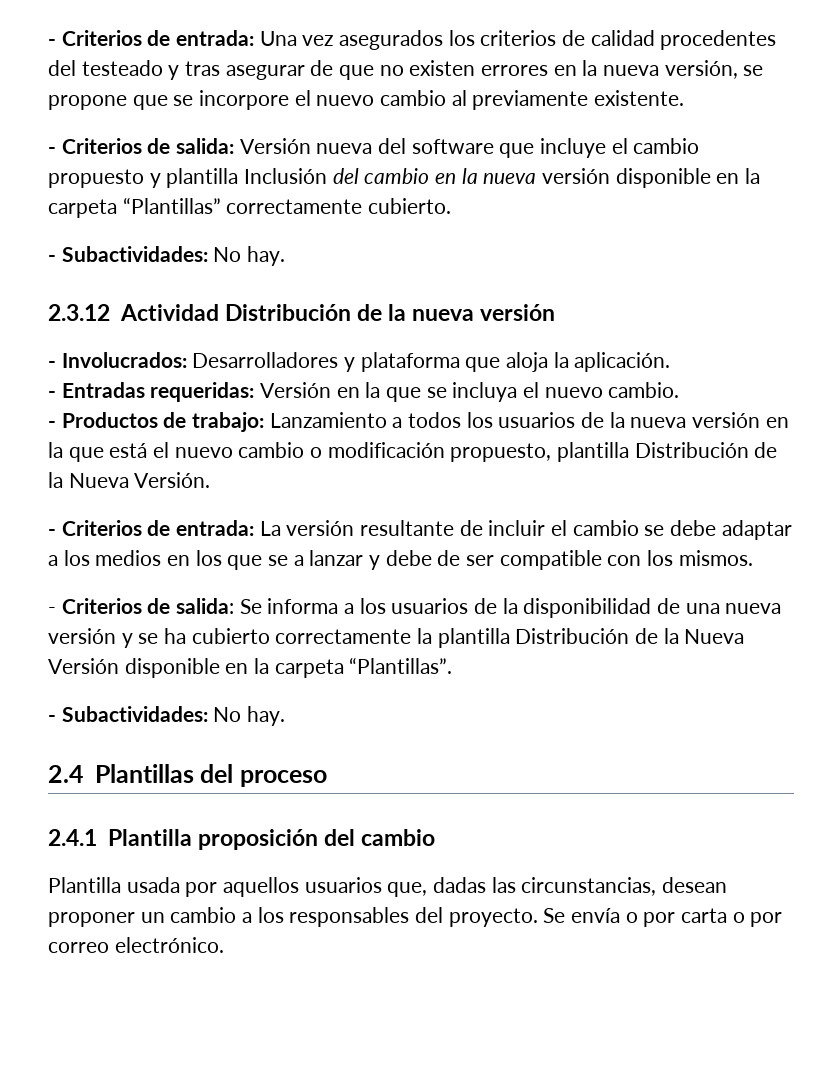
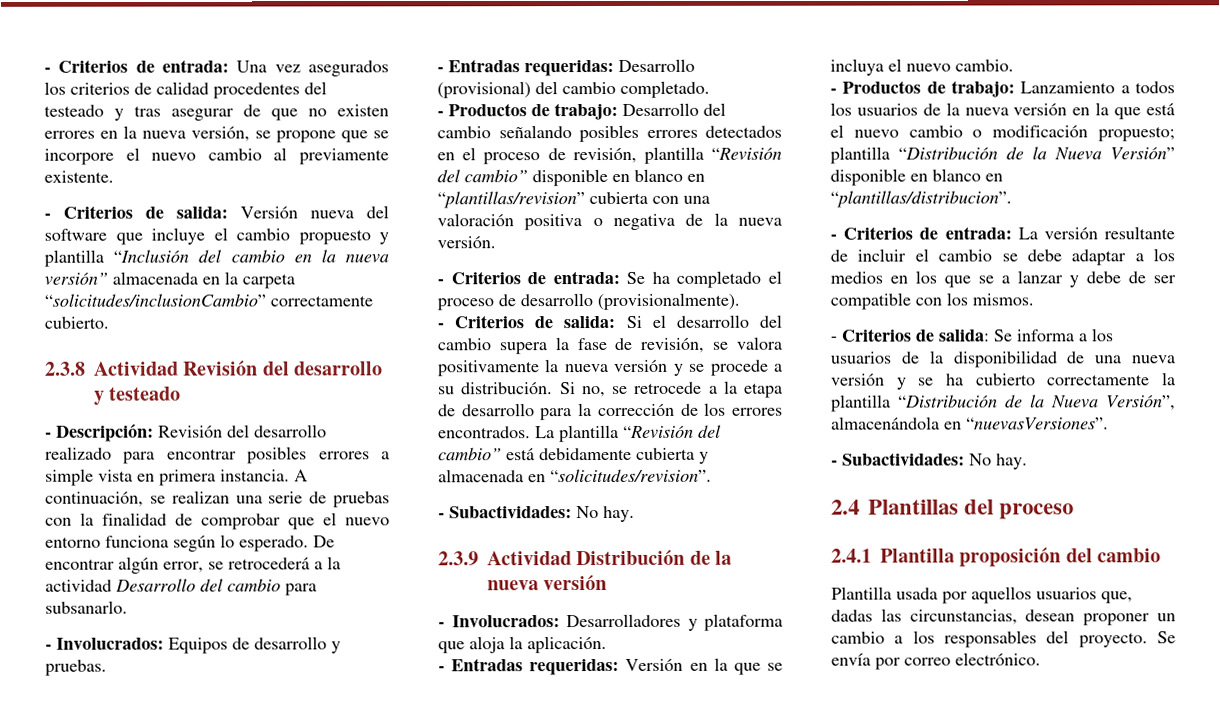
[244,168,328,184] Inclusión -> [113,249,190,263] “Inclusión
[542,168,761,188] [48,197,221,218] versión disponible en la carpeta “Plantillas” -> [44,271,295,289] [44,293,266,307] versión” almacenada en la carpeta “solicitudes/inclusionCambio”
[48,246,286,266] [48,304,110,321] // - Subactividades: No hay. // 2.3.12 -> [45,360,384,376] [94,386,182,406] [45,423,327,442] [45,446,390,464] [45,468,308,486] [45,490,390,508] [45,512,390,530] [45,534,335,552] [45,556,341,574] [45,578,317,596] [45,600,128,614] [45,636,341,654] [45,659,107,676] [437,58,695,77] [437,80,710,99] [437,102,726,121] [437,124,782,143] [437,146,782,165] [437,168,705,187] [437,191,710,209] [437,212,782,231] [437,236,496,249] [437,270,782,288] [437,292,740,311] [437,314,782,329] [437,336,782,355] [438,359,783,377] [438,380,783,398] [438,402,783,421] [438,424,722,443] [438,447,709,464] [438,468,712,483] [438,505,635,523] [438,551,479,566] // 2.3.8 Actividad Revisión del desarrollo y testeado // - Descripción: Revisión del desarrollo realizado para encontrar posibles errores a simple vista en primera instancia. A continuación, se realizan una serie de pruebas con la finalidad de comprobar que el nuevo entorno funciona según lo esperado. De encontrar algún error, se retrocederá a la actividad Desarrollo del cambio para subsanarlo. // - Involucrados: Equipos de desarrollo y pruebas. // - Entradas requeridas: Desarrollo (provisional) del cambio completado. // - Productos de trabajo: Desarrollo del cambio señalando posibles errores detectados en el proceso de revisión, plantilla “Revisión del cambio” disponible en blanco en “plantillas/revision” cubierta con una valoración positiva o negativa de la nueva versión. // - Criterios de entrada: Se ha completado el proceso de desarrollo (provisionalmente). // - Criterios de salida: Si el desarrollo del cambio supera la fase de revisión, se valora positivamente la nueva versión y se procede a su distribución. Si no, se retrocede a la etapa de desarrollo para la corrección de los errores encontrados. La plantilla “Revisión del cambio” está debidamente cubierta y almacenada en “solicitudes/revision”. // - Subactividades: No hay. // 2.3.9
[450,442,778,462] [48,472,211,488] propuesto, plantilla Distribución de la Nueva Versión. -> [1098,126,1175,142] [830,146,1175,164] [830,168,1003,186] [830,190,1012,208] propuesto; plantilla “Distribución de la Nueva Versión” disponible en blanco en “plantillas/distribucion”.
[515,628,745,644] [48,657,453,678] Distribución de la Nueva Versión disponible en la carpeta “Plantillas”. -> [898,394,1176,411] [831,416,1109,430] “Distribución de la Nueva Versión”, almacenándola en “nuevasVersiones”.
[625,908,745,927] o por carta o -> (871, 659) none

